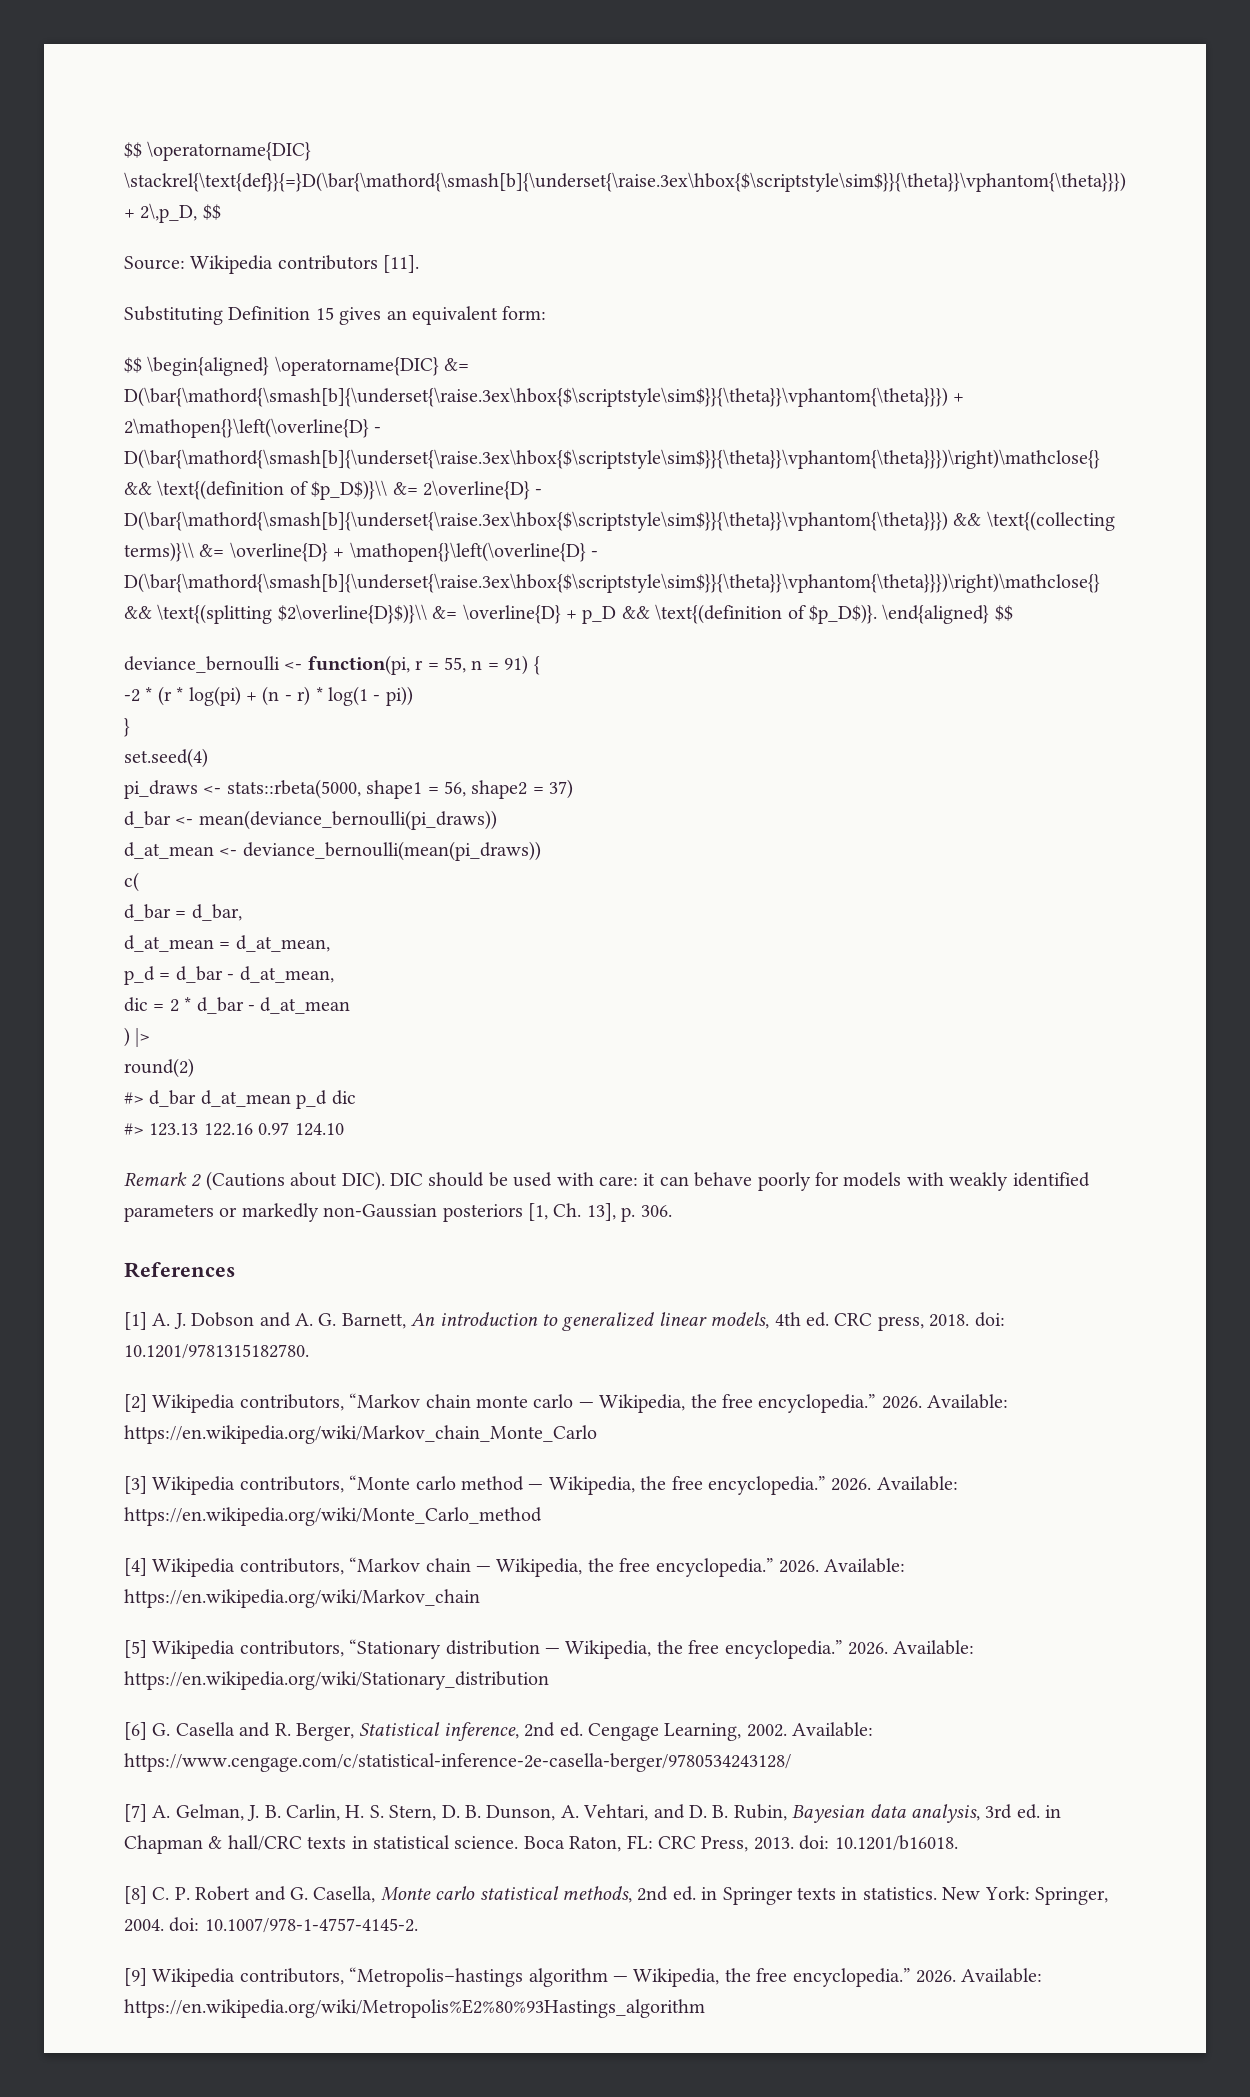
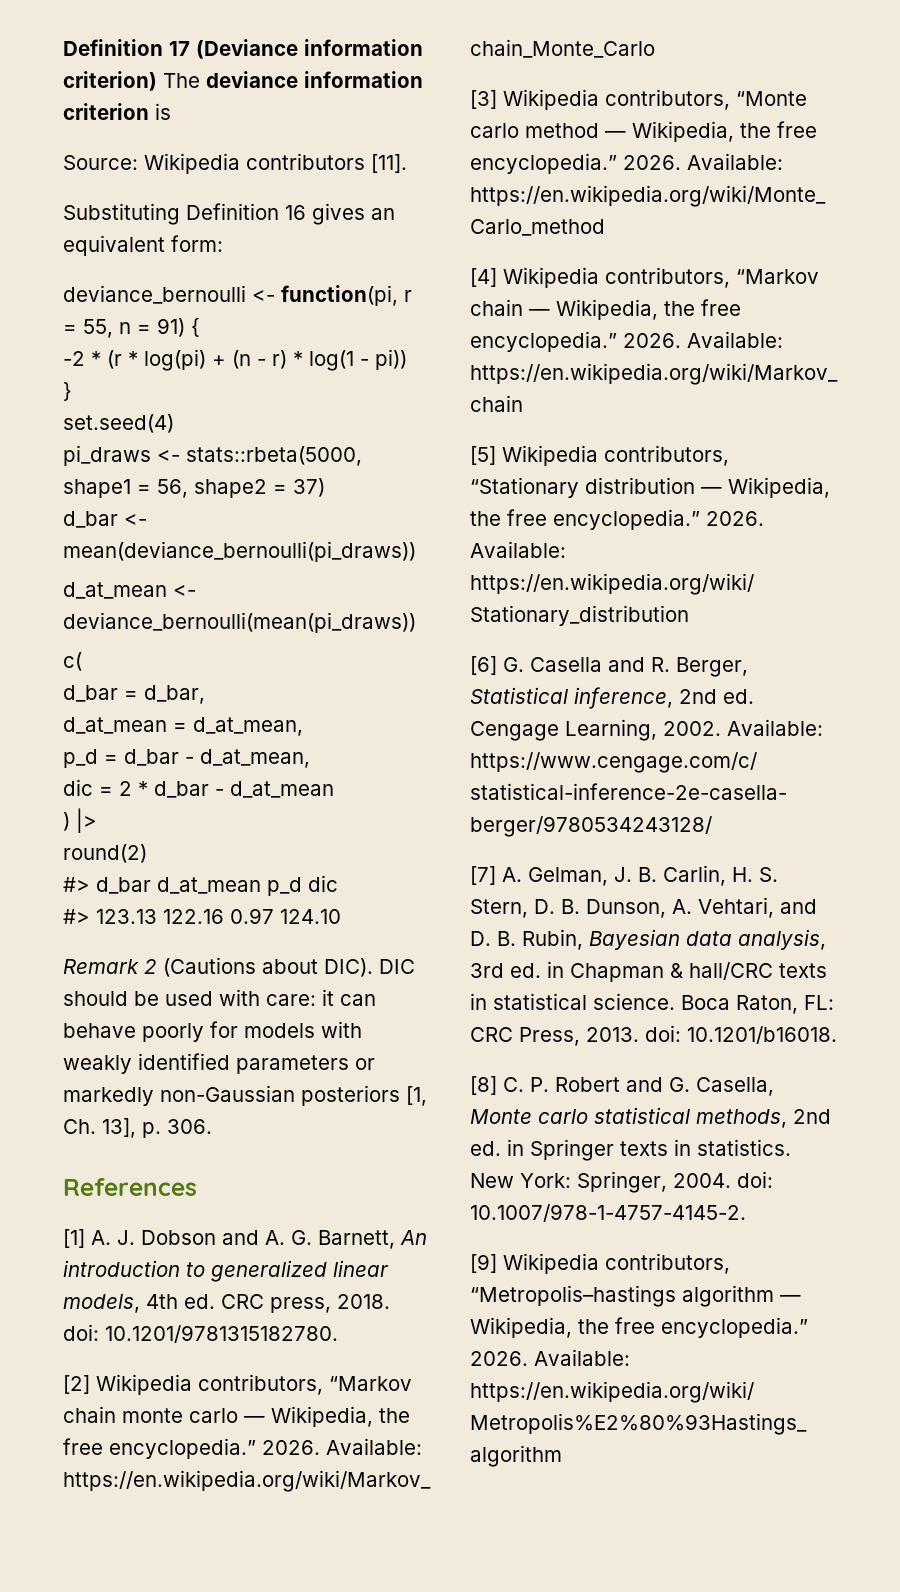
[124,141,312,161] [124,172,1126,192] [124,203,221,223] $$ \operatorname{DIC} \stackrel{\text{def}}{=}D(\bar{\mathord{\smash[b]{\underset{\raise.3ex\hbox{$\scriptstyle\sim$}}{\theta}}\vphantom{\theta}}}) + 2\,p_D, $$ -> [63,39,423,59] [63,71,423,91] [63,103,171,120] Definition 17 (Deviance information criterion) The deviance information criterion is
[315,307,334,320] 15 -> [285,205,306,220] 16
[124,356,470,376] [124,387,965,407] [124,418,382,438] [124,449,1100,469] [124,480,543,500] [124,511,1115,531] [124,542,598,562] [124,573,1100,593] [124,604,1013,624] // $$ \begin{aligned} \operatorname{DIC} &= D(\bar{\mathord{\smash[b]{\underset{\raise.3ex\hbox{$\scriptstyle\sim$}}{\theta}}\vphantom{\theta}}}) + 2\mathopen{}\left(\overline{D} - D(\bar{\mathord{\smash[b]{\underset{\raise.3ex\hbox{$\scriptstyle\sim$}}{\theta}}\vphantom{\theta}}})\right)\mathclose{} && \text{(definition of $p_D$)}\\ &= 2\overline{D} - D(\bar{\mathord{\smash[b]{\underset{\raise.3ex\hbox{$\scriptstyle\sim$}}{\theta}}\vphantom{\theta}}}) && \text{(collecting terms)}\\ &= \overline{D} + \mathopen{}\left(\overline{D} - D(\bar{\mathord{\smash[b]{\underset{\raise.3ex\hbox{$\scriptstyle\sim$}}{\theta}}\vphantom{\theta}}})\right)\mathclose{} && \text{(splitting $2\overline{D}$)}\\ &= \overline{D} + p_D && \text{(definition of $p_D$)}. \end{aligned} $$ -> (223, 243) none

